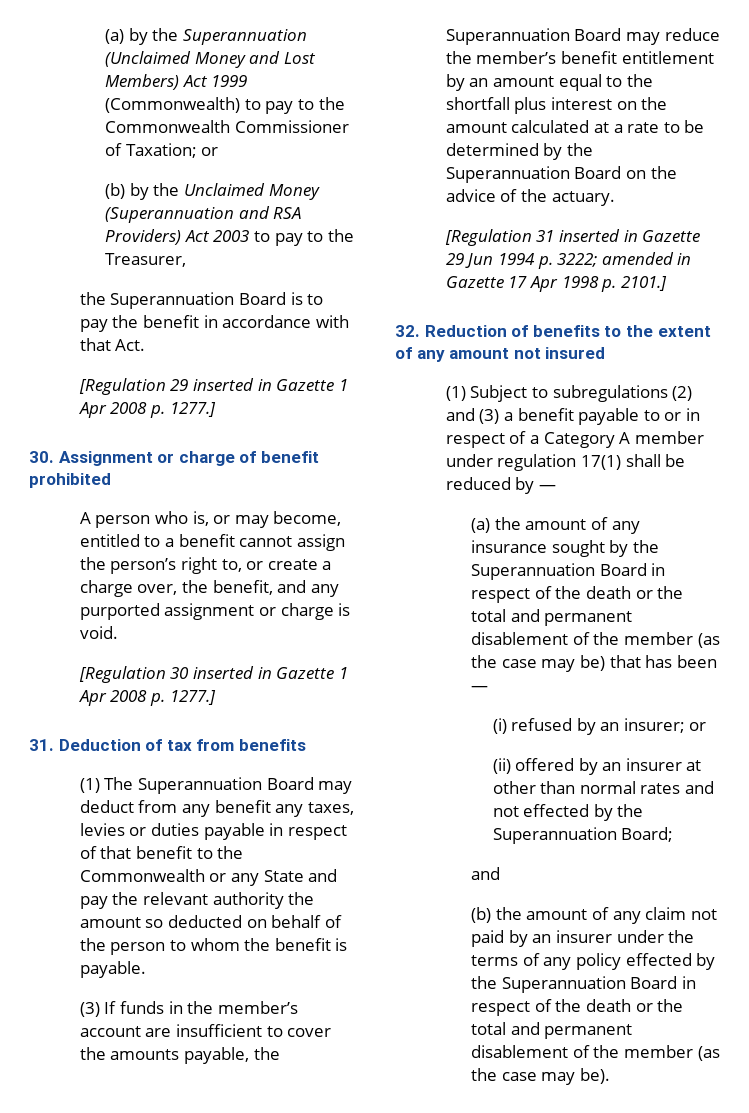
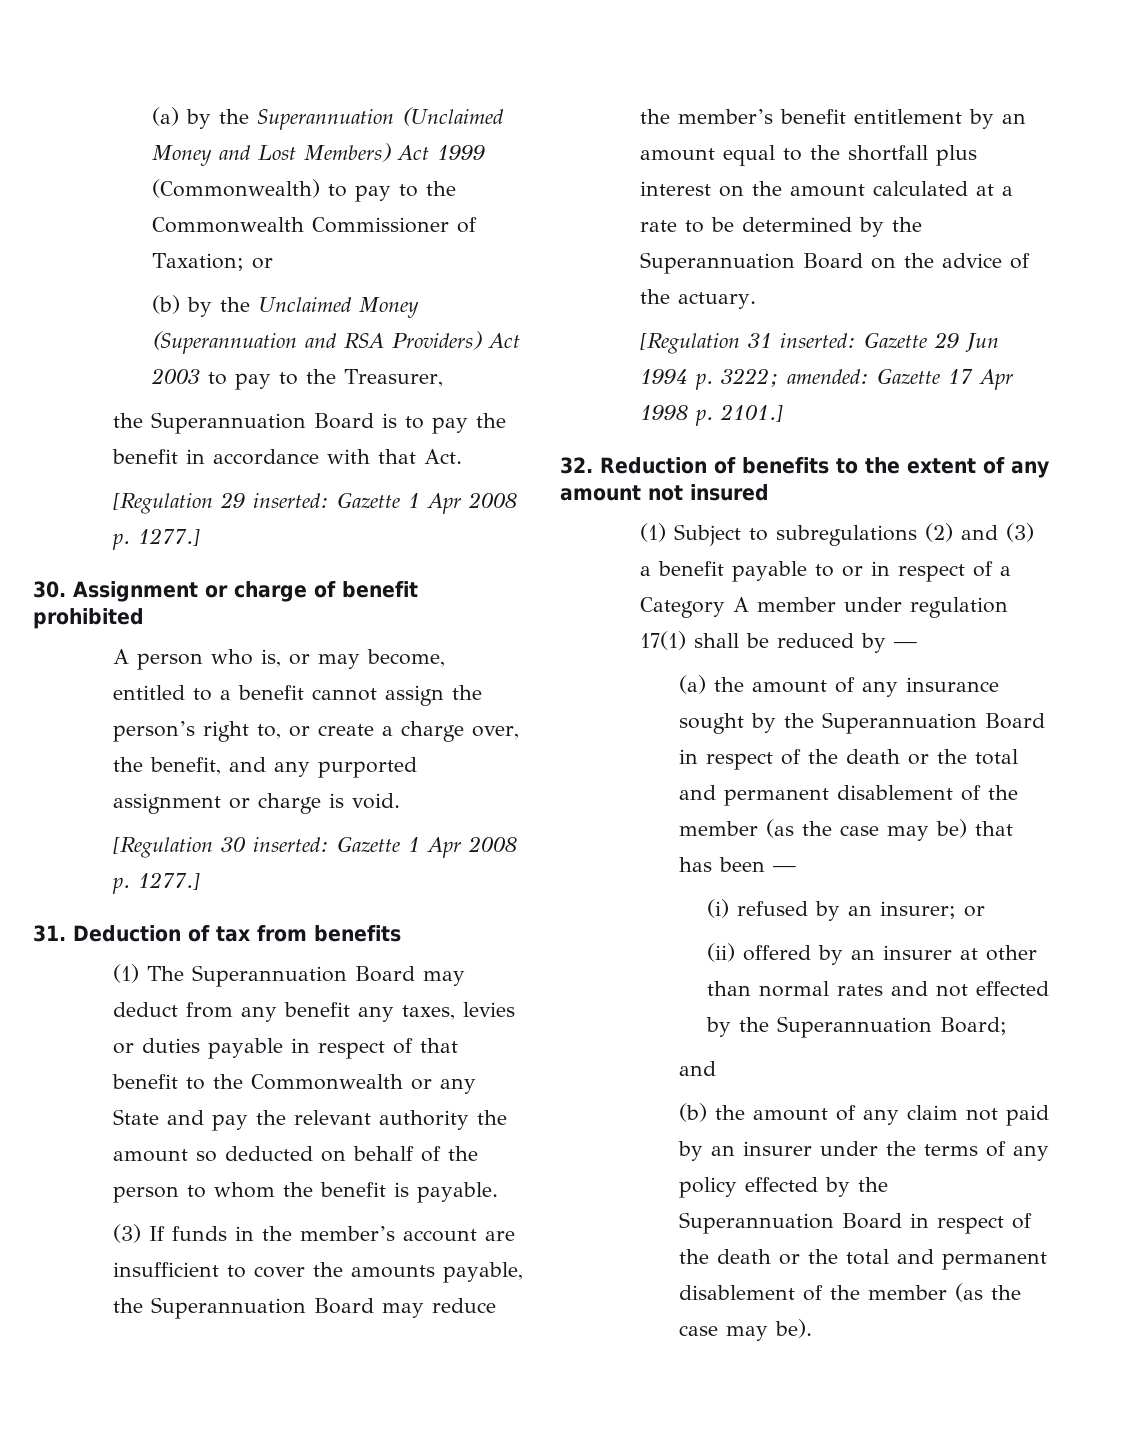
[192,378,272,391] inserted in -> [252,493,329,508] inserted:
[192,666,272,679] inserted in -> [252,837,329,852] inserted:
[558,229,638,242] inserted in -> [779,333,856,348] inserted:
[601,252,692,265] amended in -> [786,369,869,384] amended:

